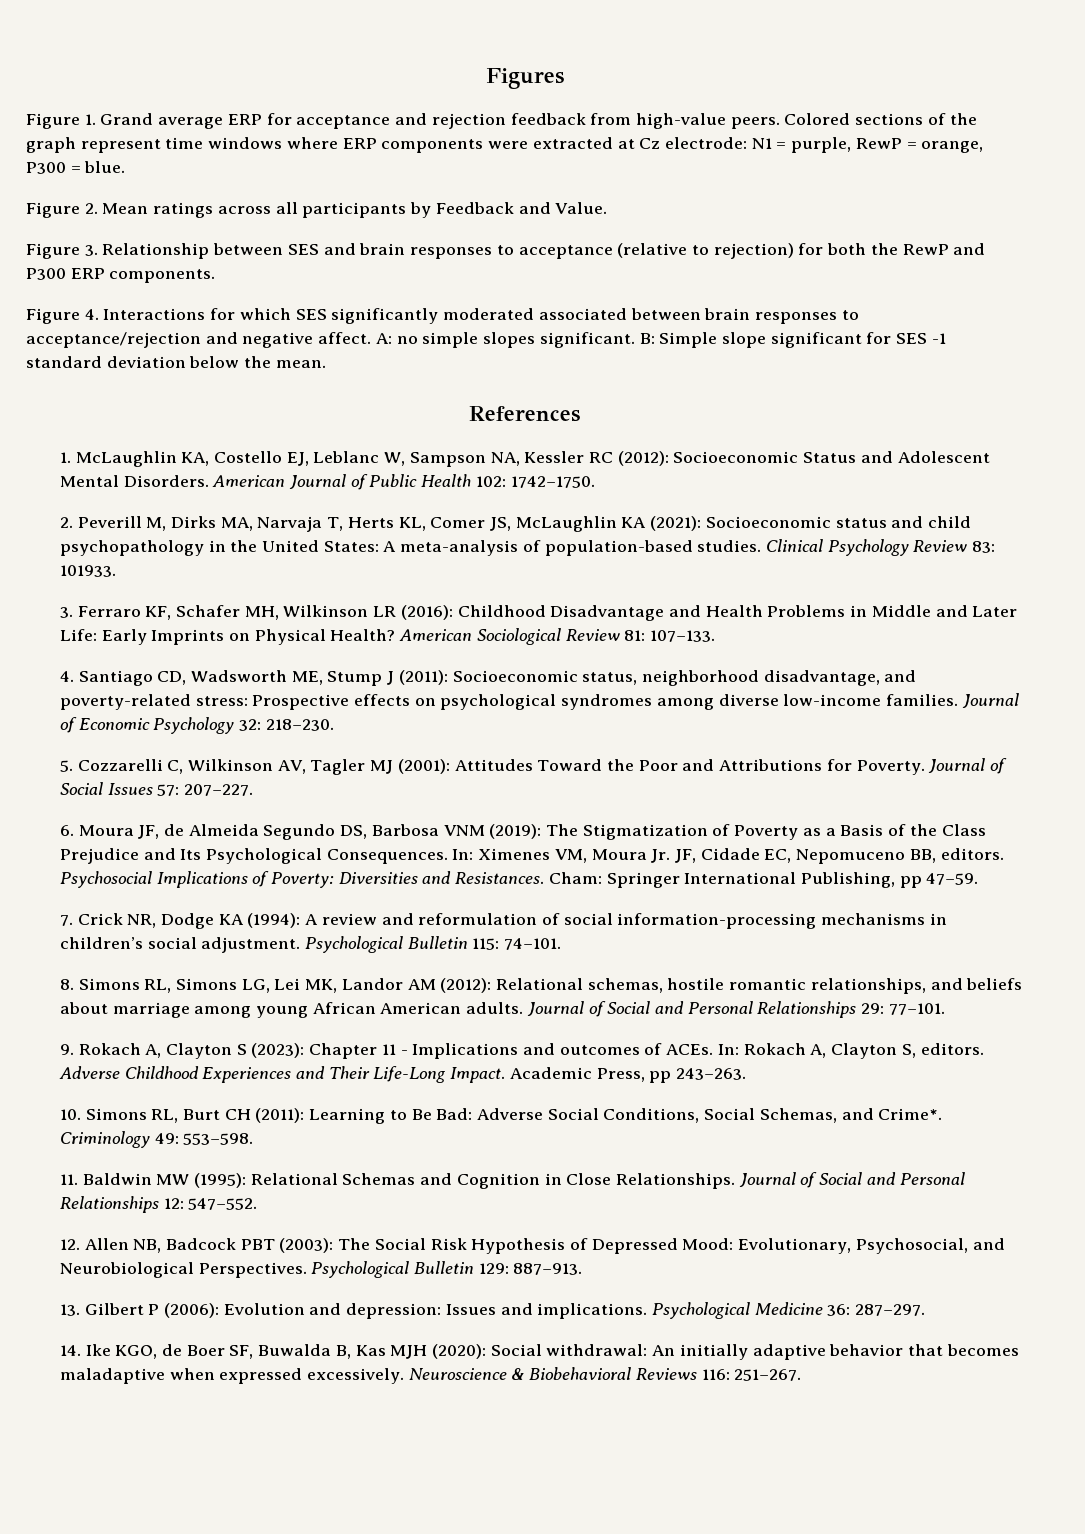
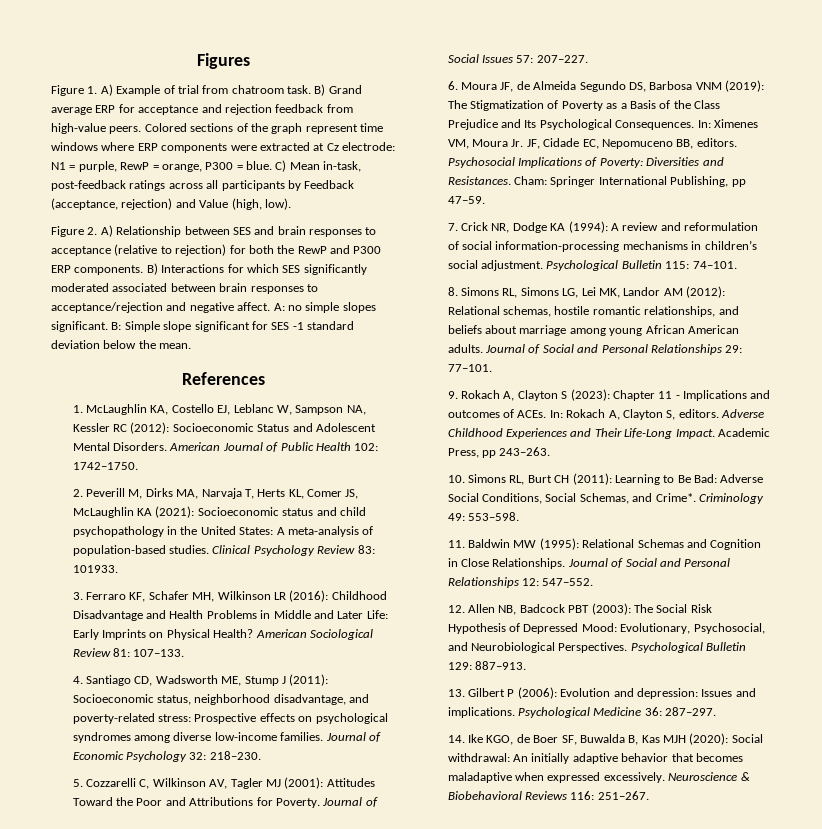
(96, 119) none -> [100,84,326,96] A) Example of trial from chatroom task. B)
[26,202,149,218] // Figure 2. Mean -> [275,160,362,172] [51,180,126,191] C) Mean in-task, post-feedback
[518,202,608,214] [26,243,98,259] and Value. // Figure 3. -> [51,198,291,210] [51,225,113,237] (acceptance, rejection) and Value (high, low). // Figure 2. A)
[26,308,99,324] // Figure 4. -> [146,263,158,275] B)

